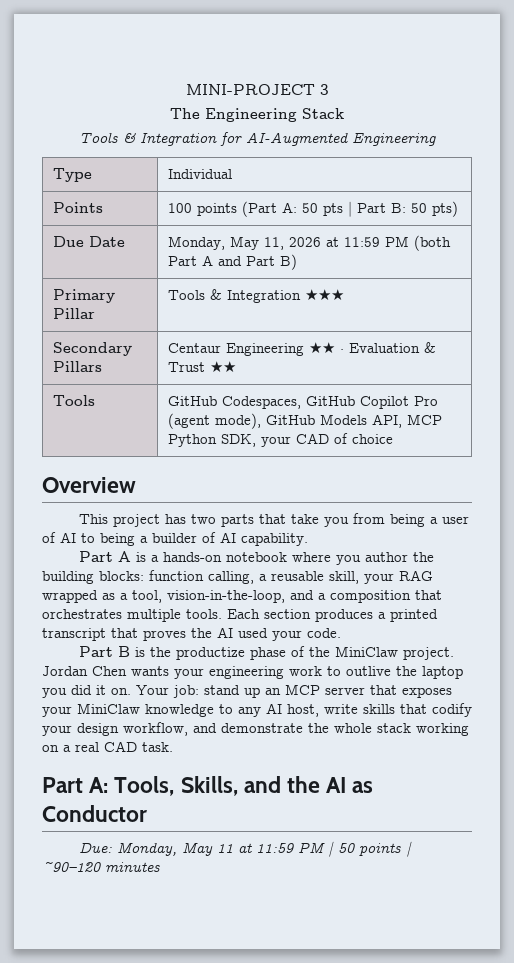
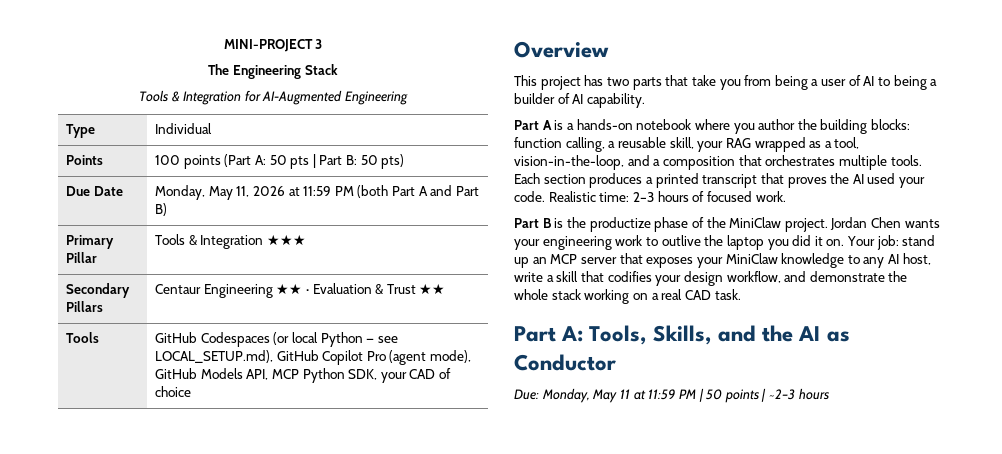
[222,396,302,409] Codespaces, -> [200,332,398,347] [154,350,273,363] Codespaces (or local Python — see LOCAL_SETUP.md),
(341, 633) none -> [548,191,786,202] Realistic time: 2–3 hours of focused work.
[363,703,472,717] skills that codify -> [546,271,652,282] a skill that codifies
[42,862,160,872] ~90–120 minutes -> [769,388,829,400] ~2–3 hours

